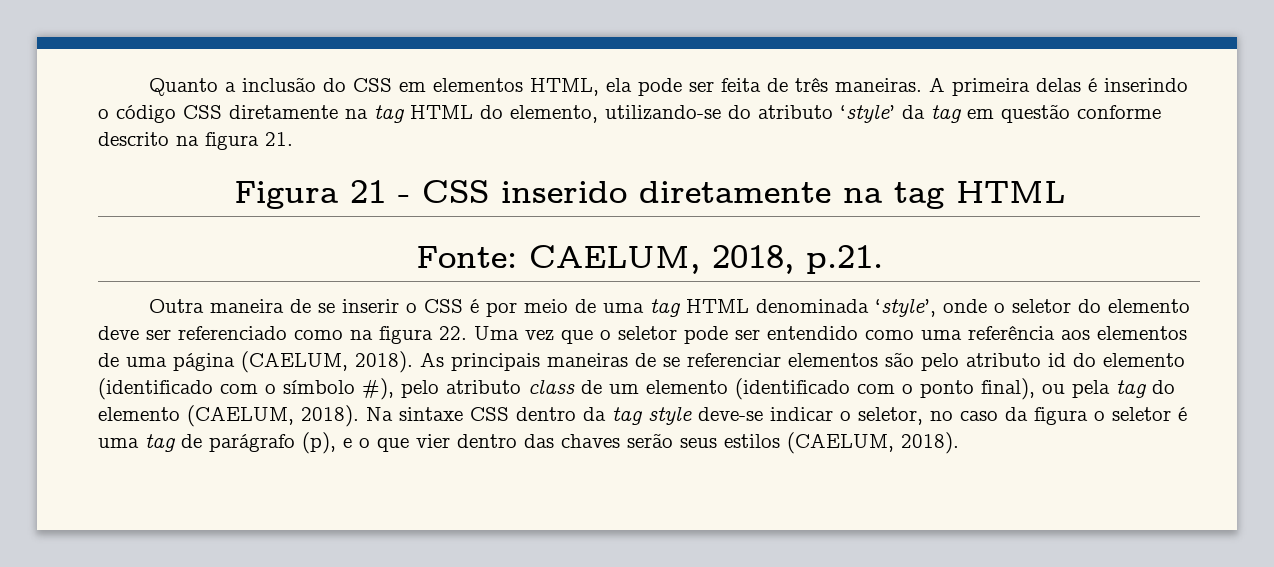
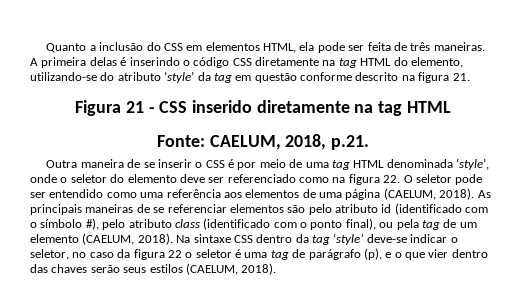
[474,326,611,344] Uma vez que o -> [403,175,413,183] O
[1073,353,1185,367] do elemento -> (392, 208) none
[581,380,728,394] de um elemento -> (200, 223) none
[1152,380,1175,394] do -> [443,219,477,228] de um
[648,406,692,425] style -> [333,233,365,245] ‘style’
(1088, 416) none -> [167,250,182,258] 22

